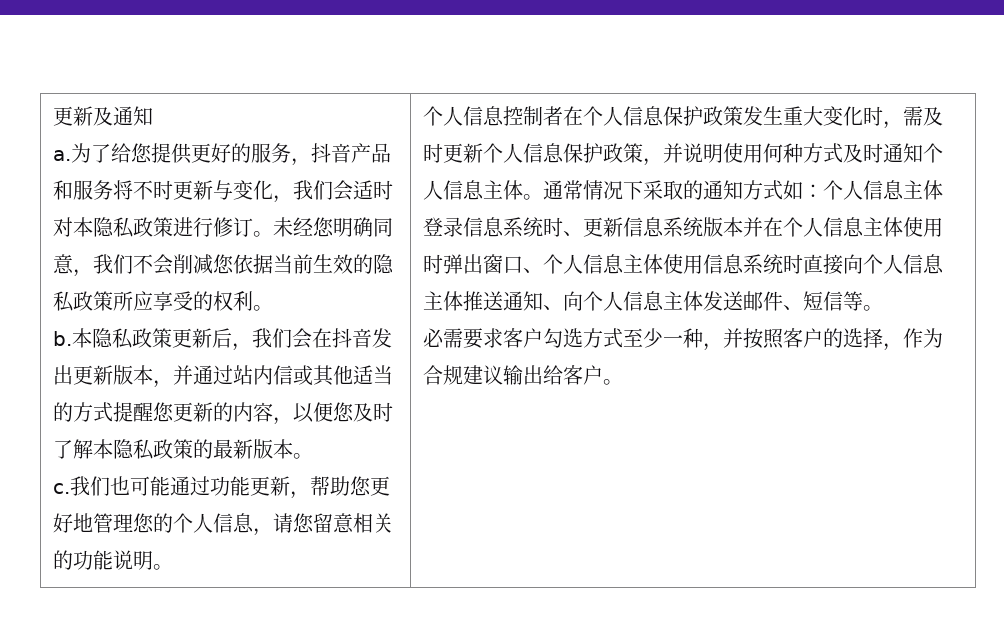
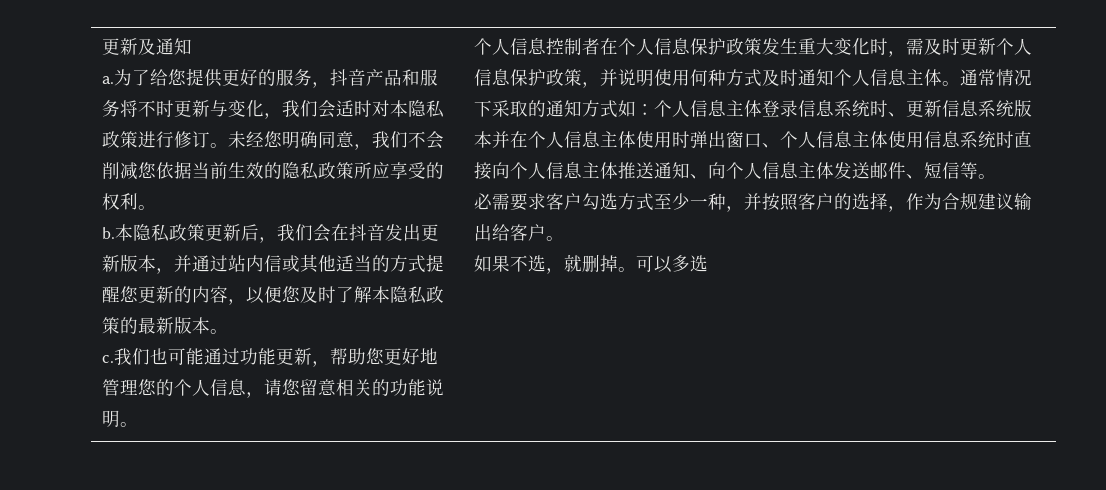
(624, 382) none -> [474,254,709,274] // 如果不选，就删掉。可以多选

